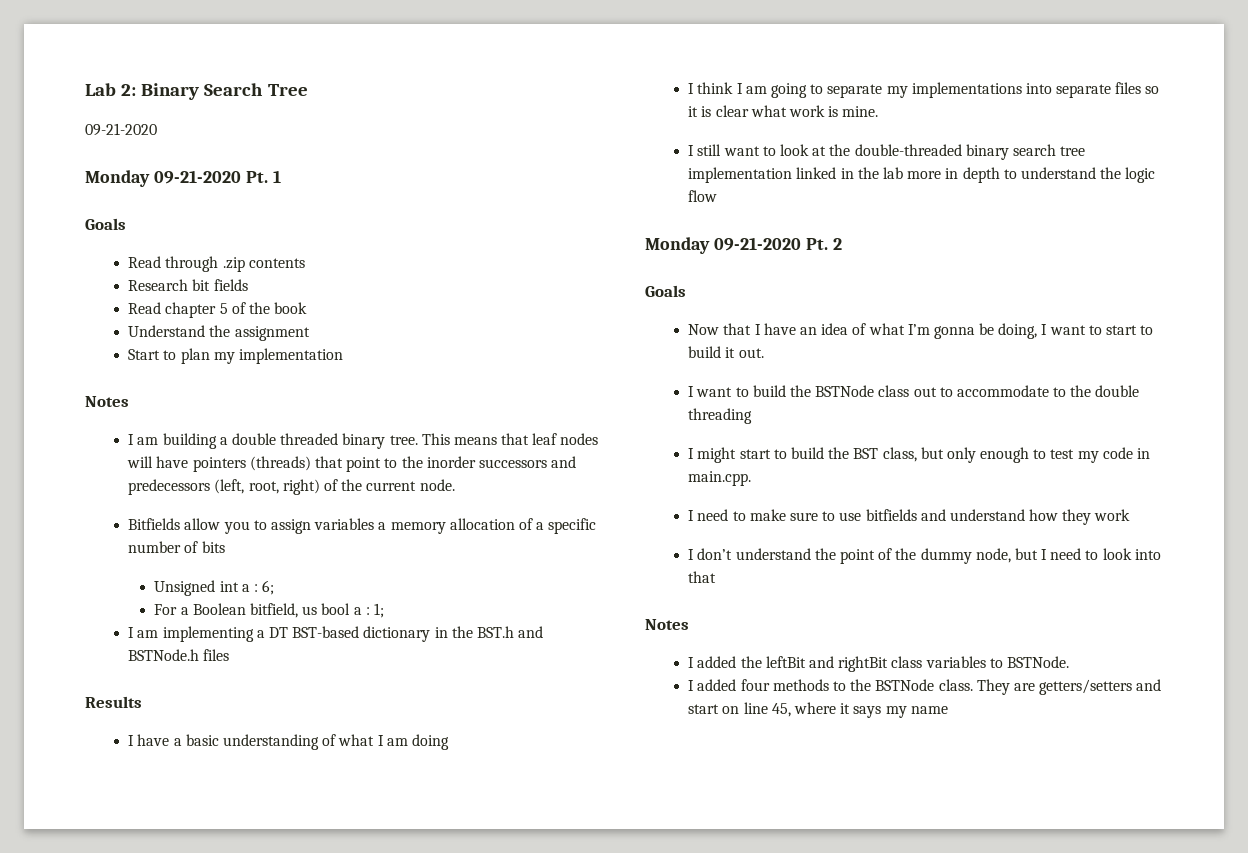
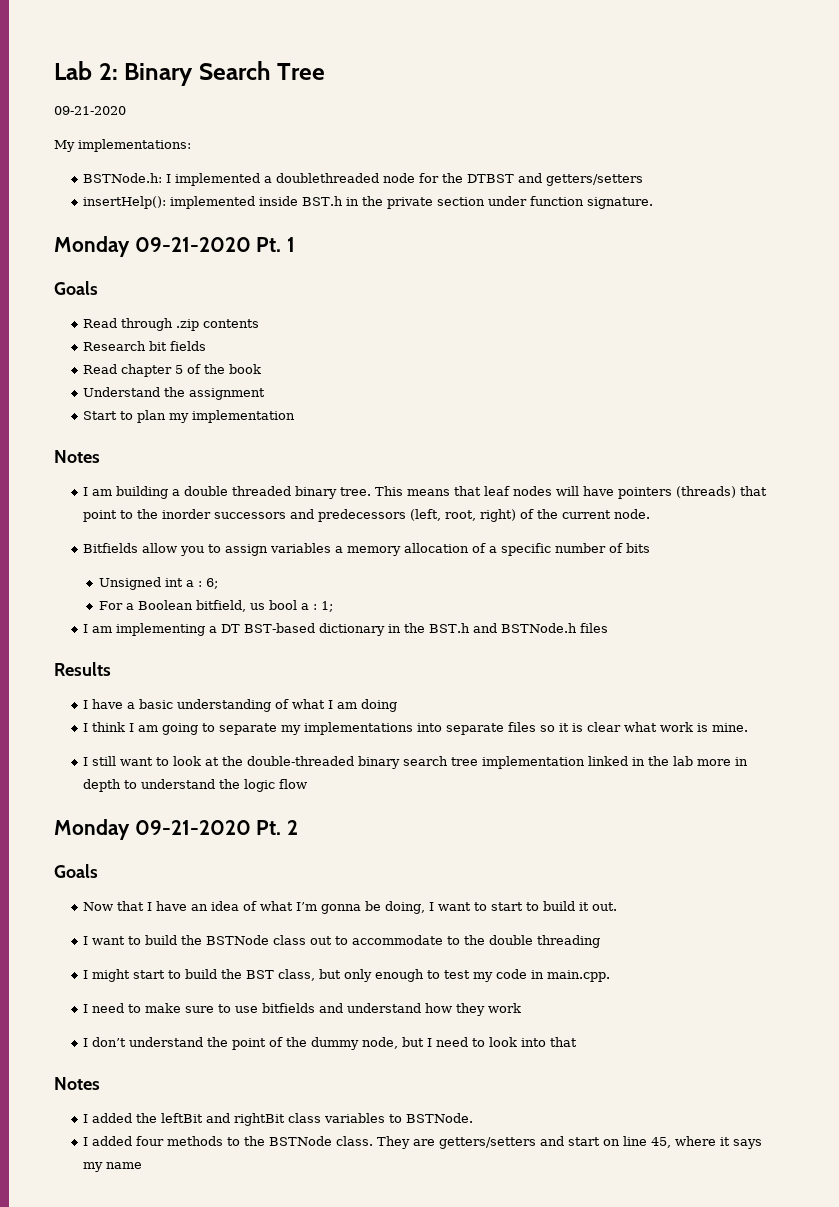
(157, 129) none -> [54,139,191,152] [83,173,644,186] [83,196,654,209] // My implementations: // BSTNode.h: I implemented a doublethreaded node for the DTBST and getters/setters // insertHelp(): implemented inside BST.h in the private section under function signature.

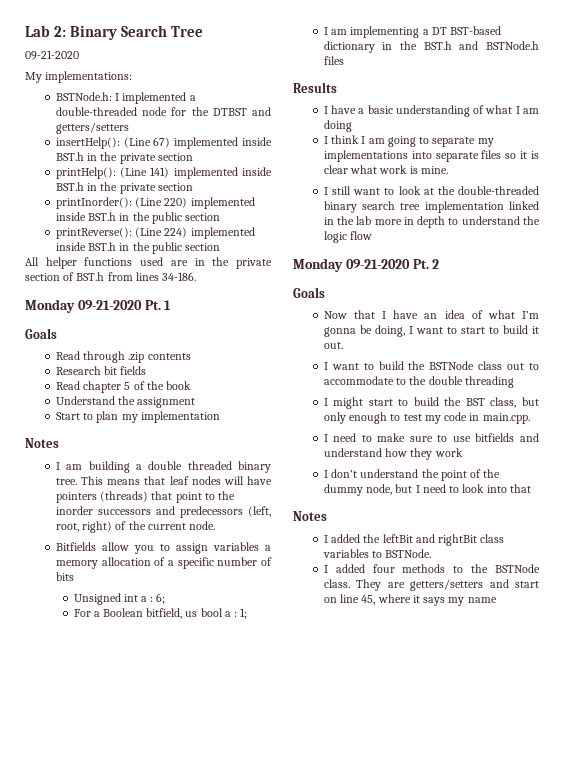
[276,173,380,183] doublethreaded -> [55,107,137,116] double-threaded
[170,196,654,209] implemented inside BST.h in the private section under function signature. -> [123,137,272,149] [55,152,193,164] [55,167,272,179] [55,182,193,194] [55,197,255,209] [55,212,221,224] [55,227,255,239] [55,242,221,254] [25,257,272,269] [25,272,197,281] (Line 67) implemented inside BST.h in the private section // printHelp(): (Line 141) implemented inside BST.h in the private section // printInorder(): (Line 220) implemented inside BST.h in the public section // printReverse(): (Line 224) implemented inside BST.h in the public section // All helper functions used are in the private section of BST.h from lines 34-186.

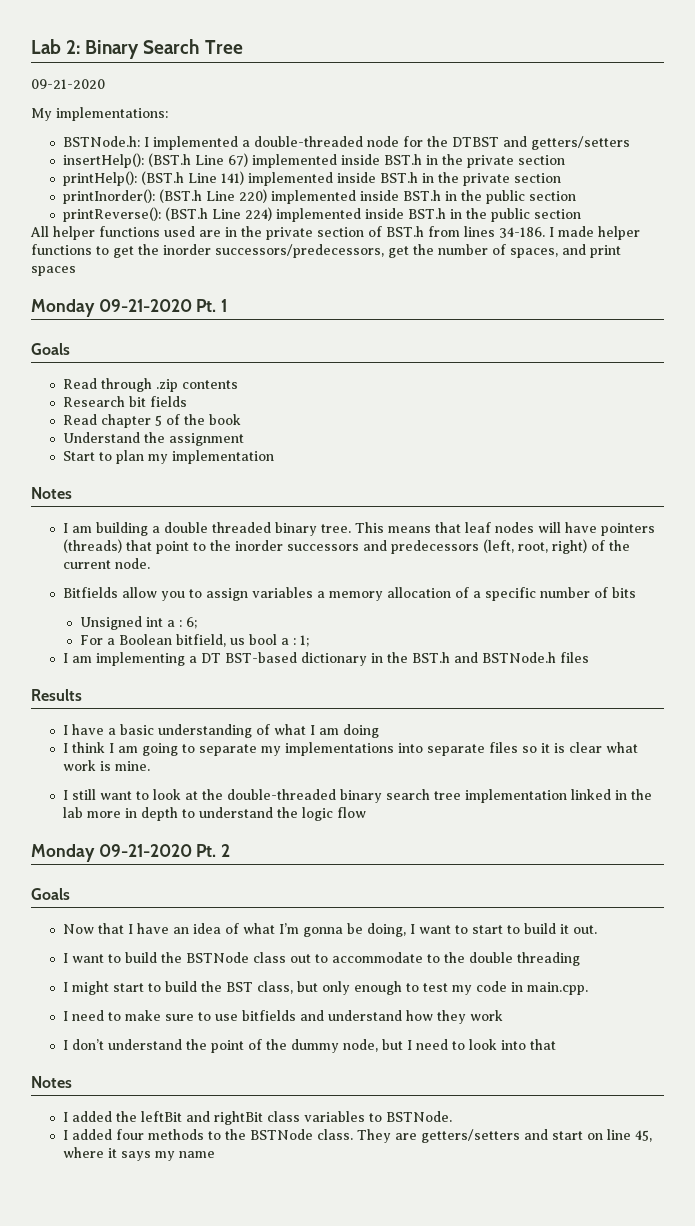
[123,137,151,148] (Line -> [148,153,225,167] (BST.h Line
[120,167,148,178] (Line -> [141,171,218,185] (BST.h Line
[135,197,163,208] (Line -> [159,189,236,203] (BST.h Line
[135,227,163,238] (Line -> [165,207,242,221] (BST.h Line
(197, 276) none -> [549,226,640,240] [31,244,621,258] [31,266,76,276] I made helper functions to get the inorder successors/predecessors, get the number of spaces, and print spaces

